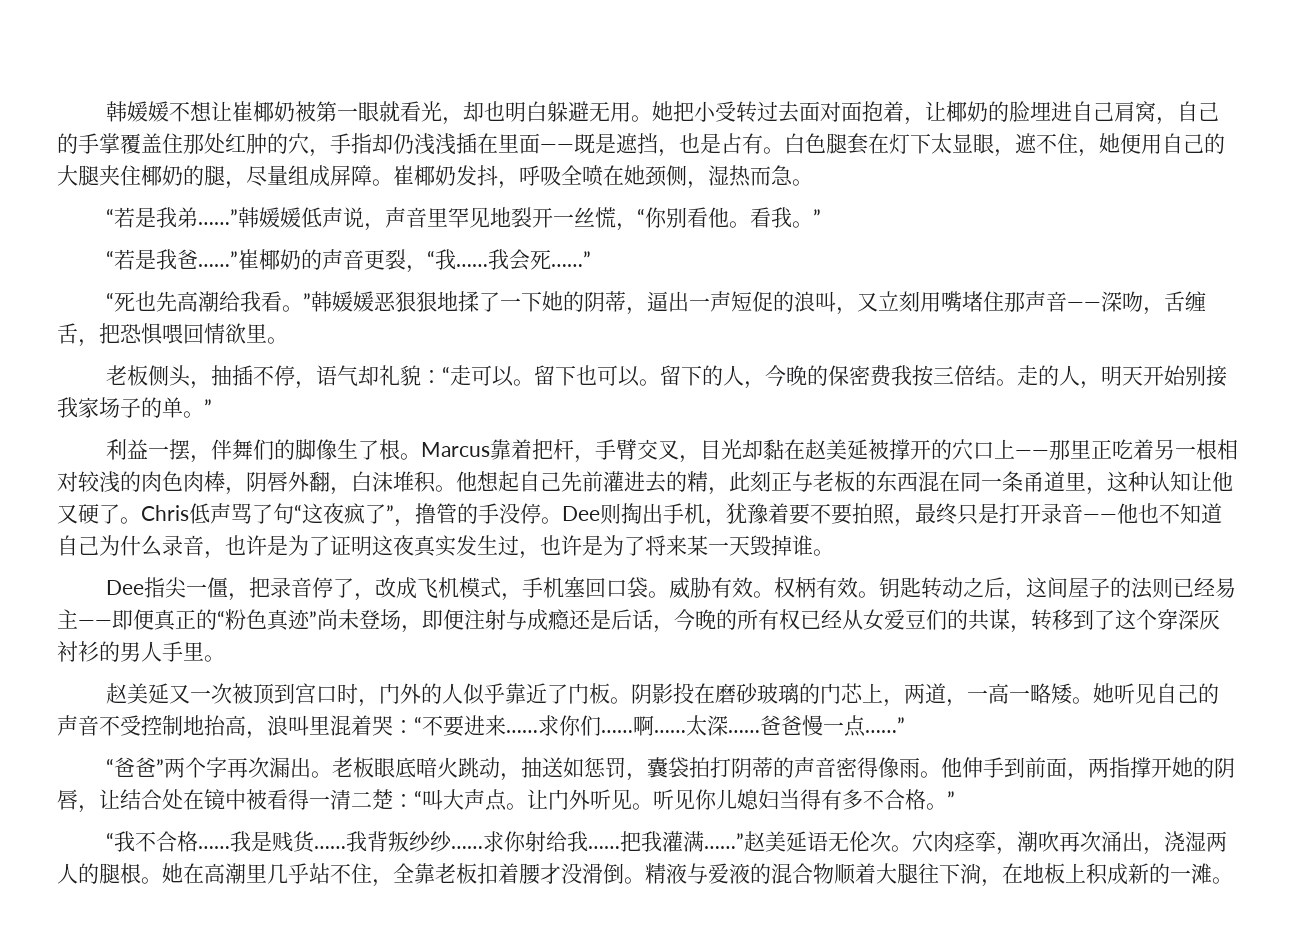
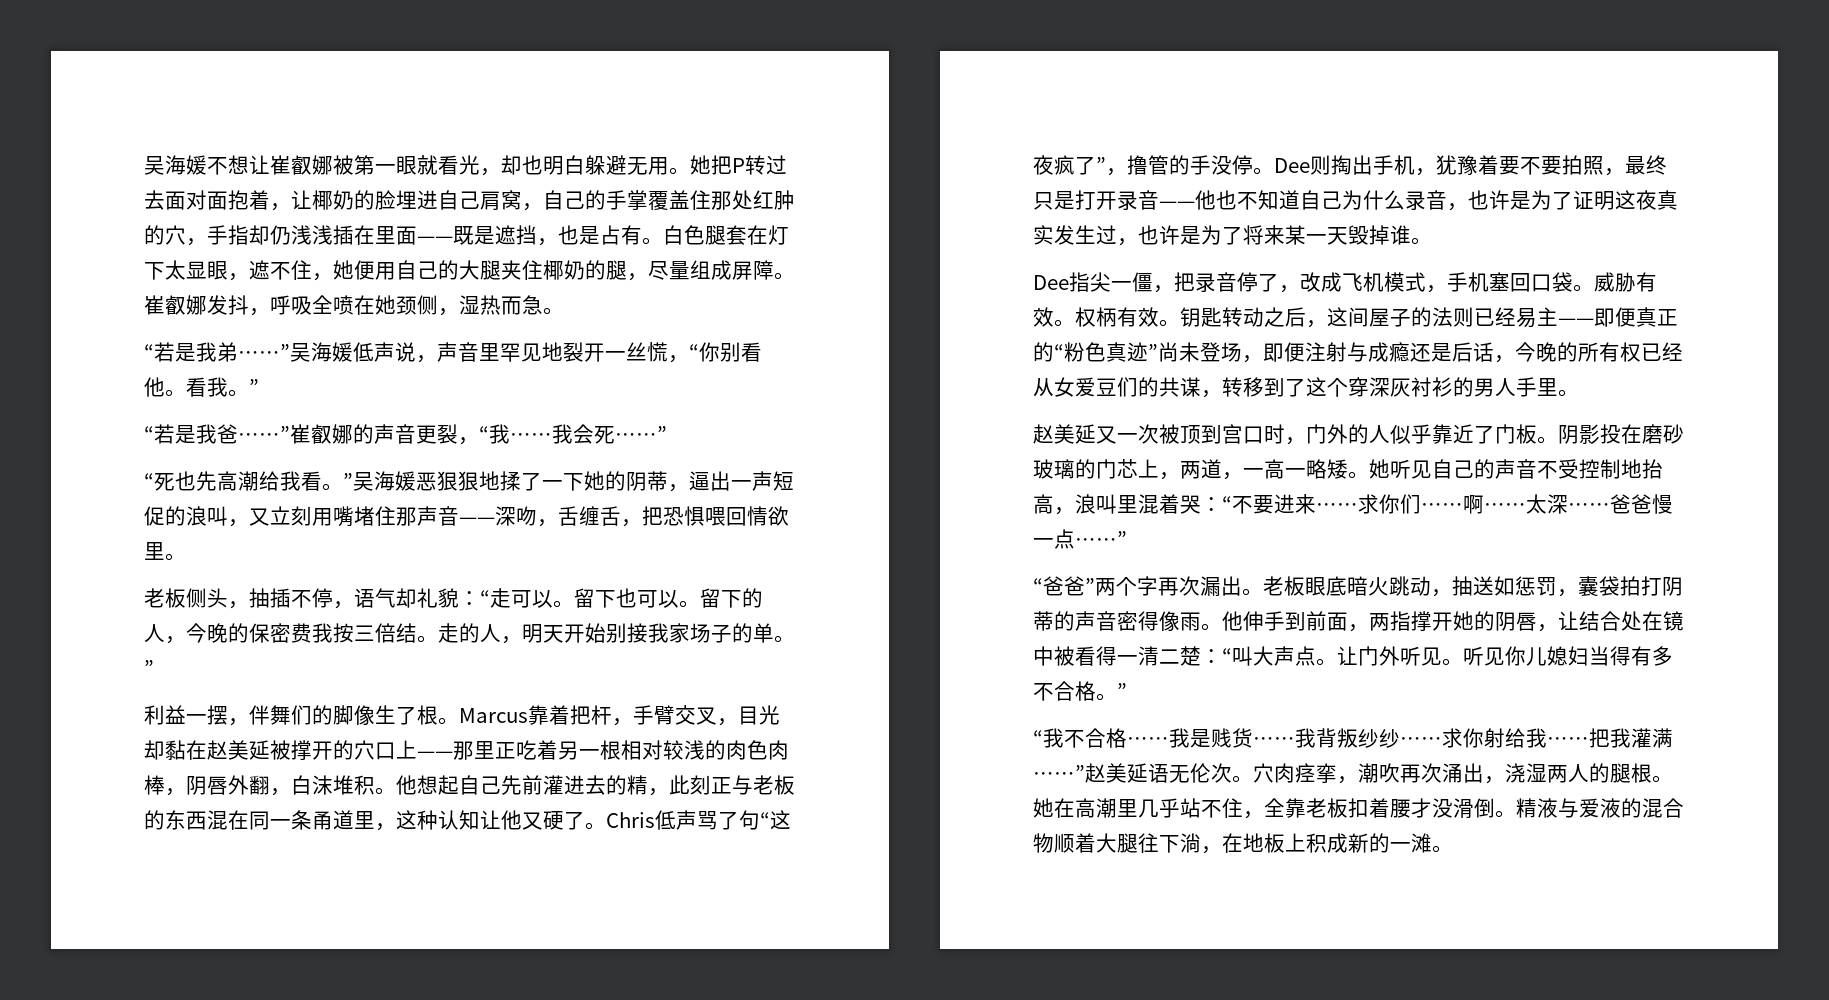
[105,101,148,122] 韩媛 -> [144,155,186,175] 吴海
[252,101,295,122] 椰奶 -> [291,155,333,175] 叡娜
[693,101,736,122] 小受 -> [732,158,745,173] P
[414,165,456,186] 椰奶 -> [165,295,207,315] 叡娜
[237,207,280,228] 韩媛 -> [290,342,332,362] 吴海
[258,249,301,270] 椰奶 -> [311,424,353,444] 叡娜
[310,291,353,312] 韩媛 -> [353,471,395,491] 吴海

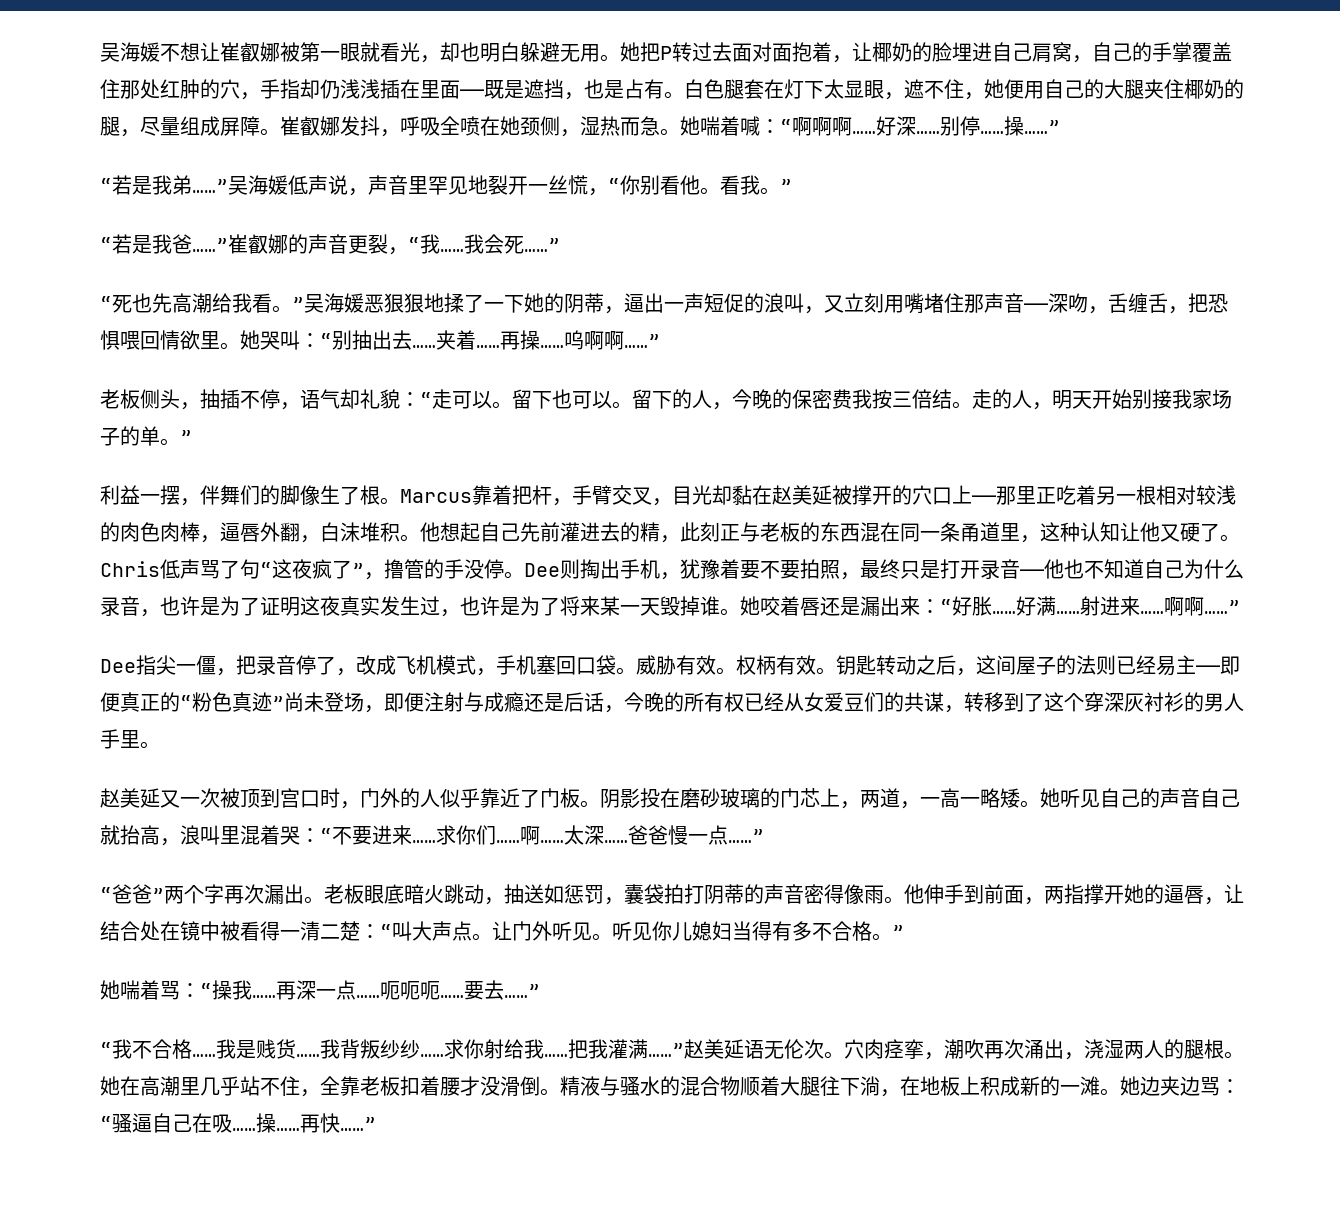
(564, 311) none -> [680,116,1060,136] 她喘着喊：“啊啊啊……好深……别停……操……”
(186, 557) none -> [240,330,660,350] 她哭叫：“别抽出去……夹着……再操……呜啊啊……”
[186,775,207,795] 阴 -> [220,522,240,542] 逼
(1432, 241) none -> [740,596,1240,616] 她咬着唇还是漏出来：“好胀……好满……射进来……啊啊……”
[1537,459,1642,479] 不受控制地 -> [1200,788,1240,808] [100,825,120,845] 自己就
[1495,611,1516,631] 阴 -> [1164,884,1184,904] 逼
(1127, 691) none -> [100,980,540,1000] // 她喘着骂：“操我……再深一点……呃呃呃……要去……”
[1579,798,1621,818] 爱液 -> [620,1076,660,1096] 骚水
(1453, 849) none -> [1120,1076,1240,1096] [100,1113,376,1133] 她边夹边骂：“骚逼自己在吸……操……再快……”

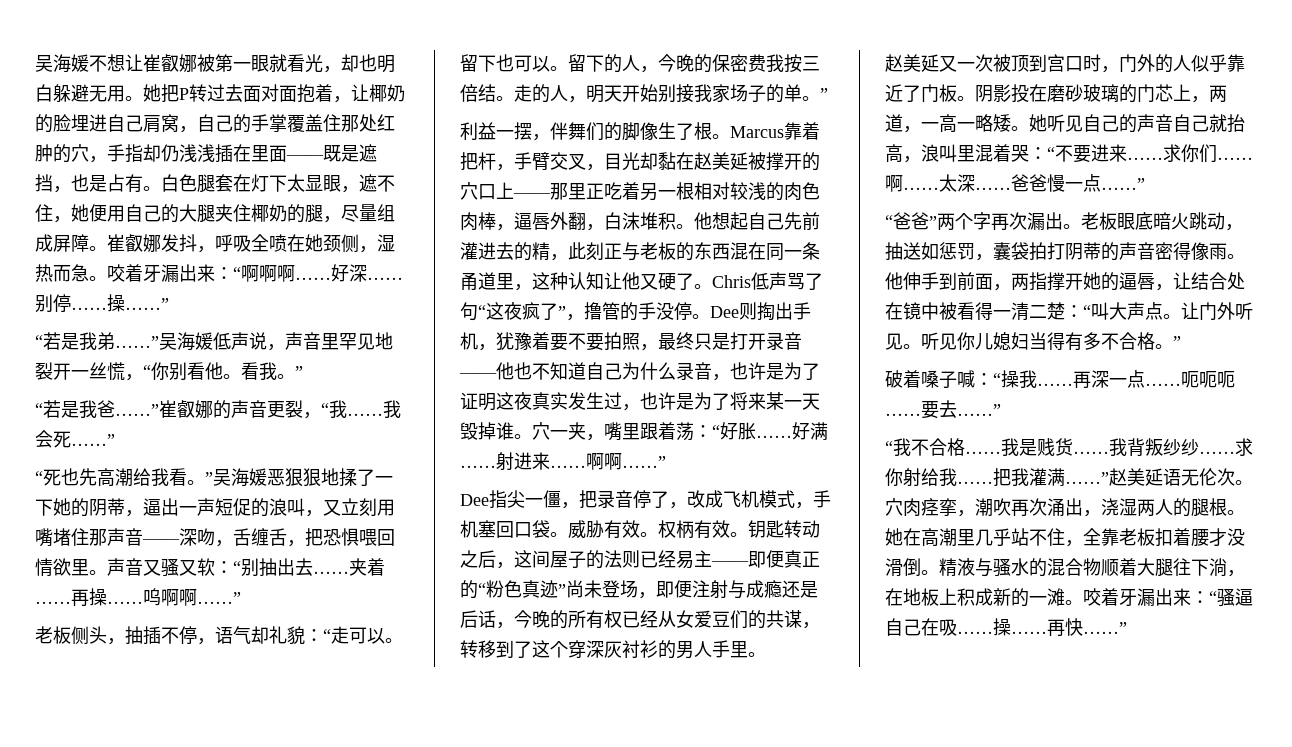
[680,116,760,136] 她喘着喊 -> [107,264,215,283] 咬着牙漏出来
[240,330,300,350] 她哭叫 -> [107,558,215,577] 声音又骚又软
[740,596,920,616] 她咬着唇还是漏出来 -> [532,422,694,441] 穴一夹，嘴里跟着荡
[100,980,180,1000] 她喘着骂 -> [885,370,975,389] 破着嗓子喊
[1120,1076,1220,1096] 她边夹边骂 -> [1083,588,1191,607] 咬着牙漏出来

